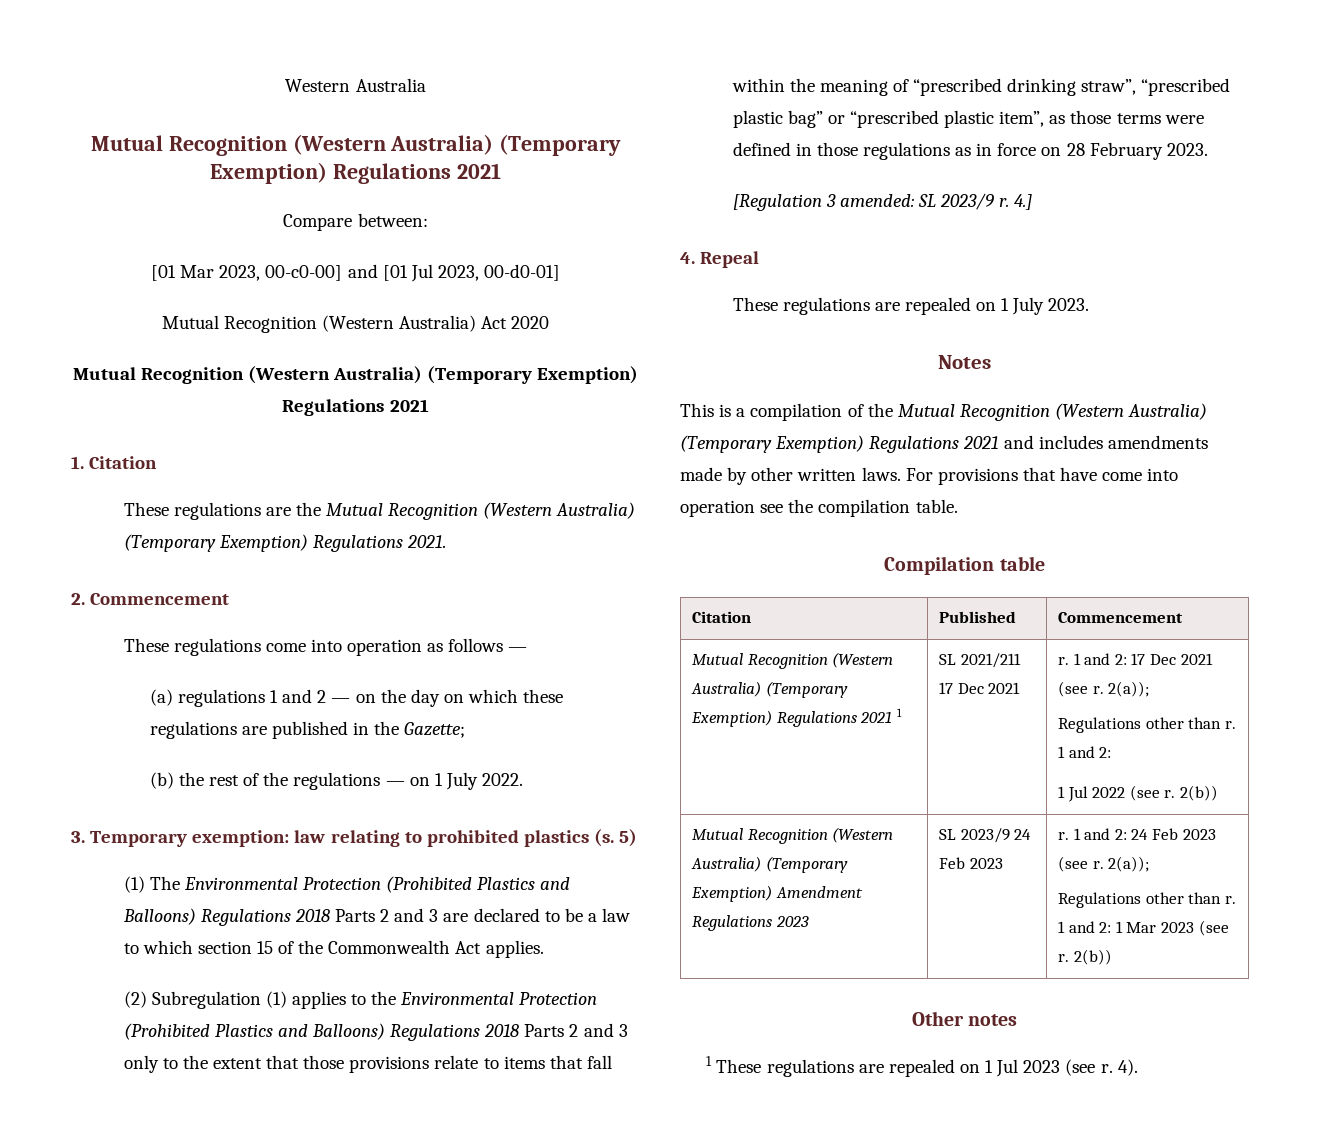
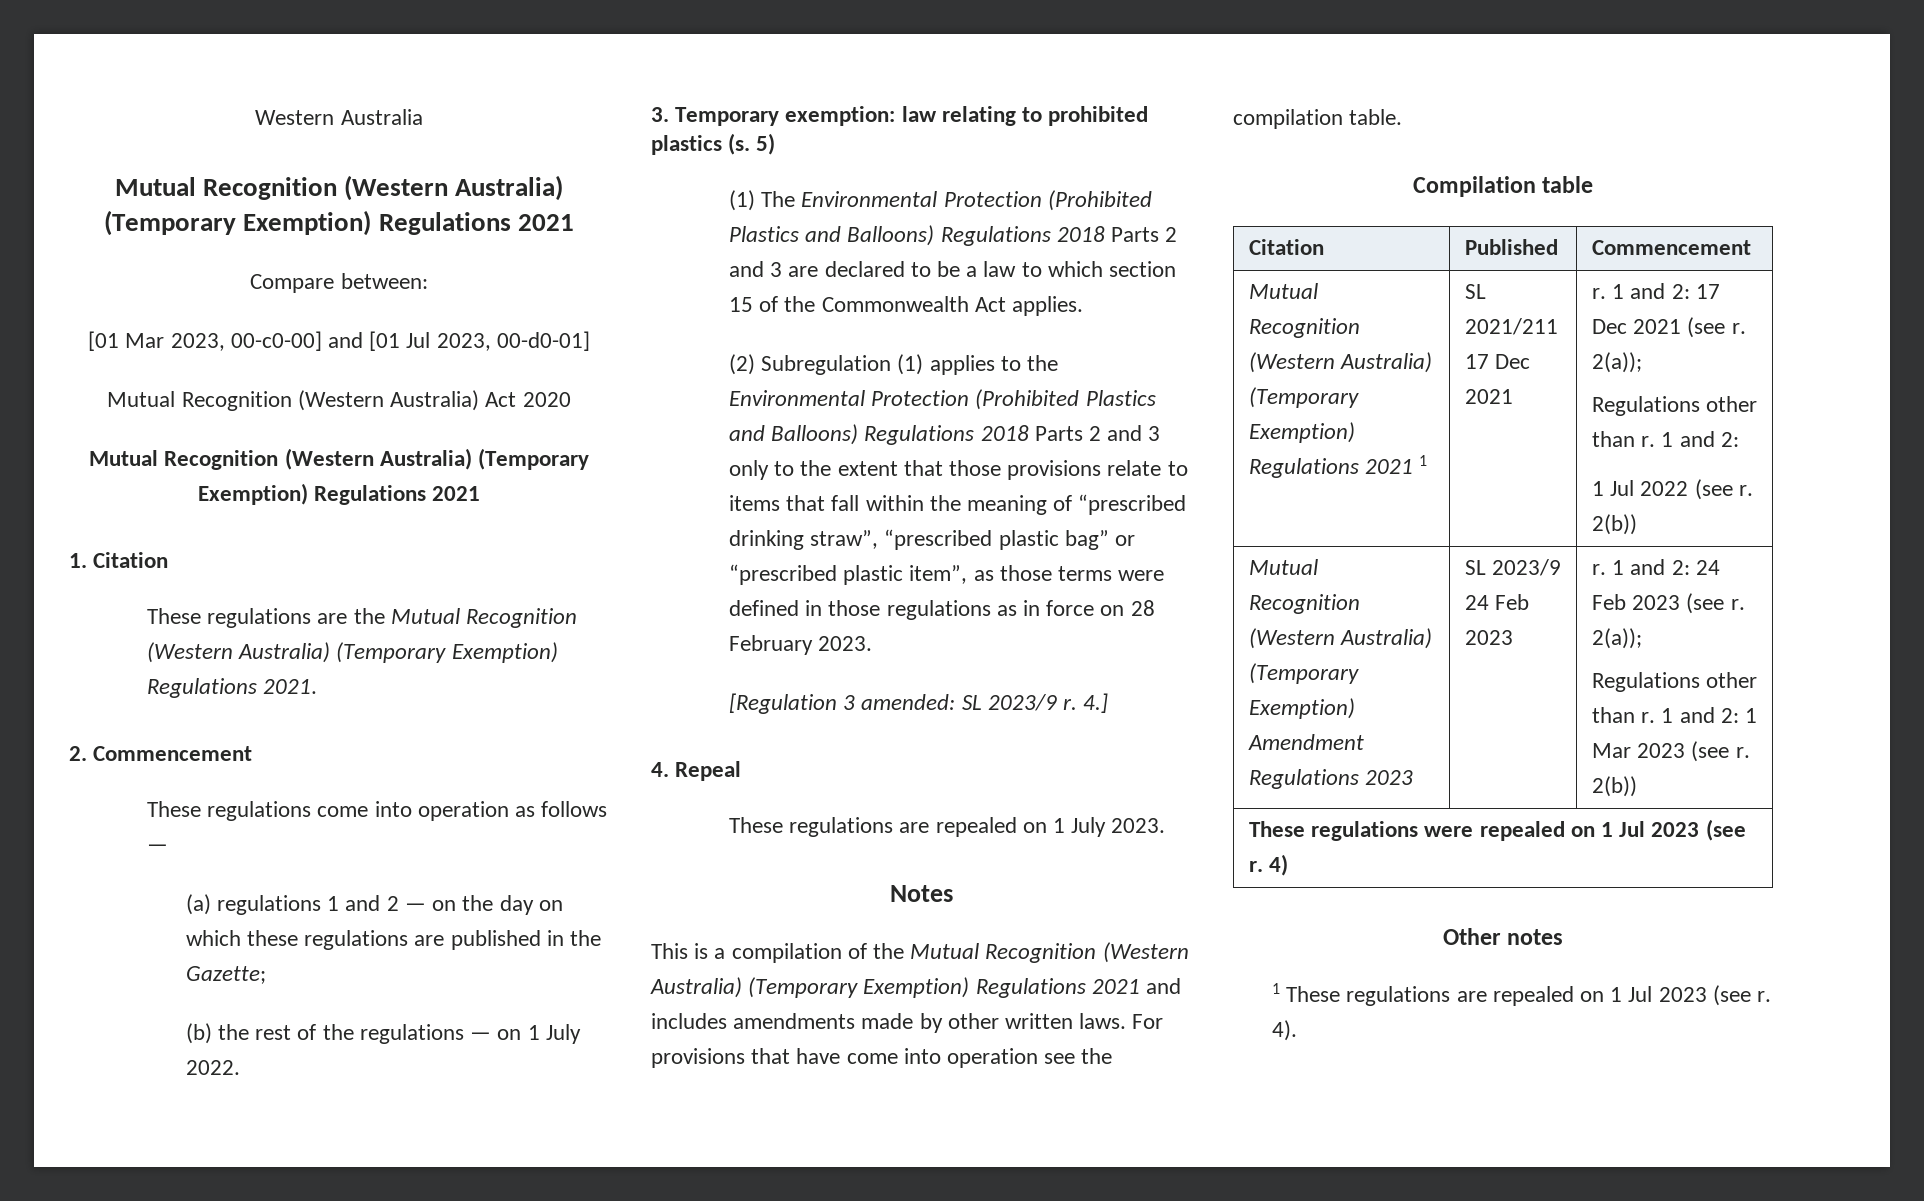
(1112, 957) none -> [1248,819,1746,841] [1248,854,1289,876] // These regulations were repealed on 1 Jul 2023 (see r. 4)

